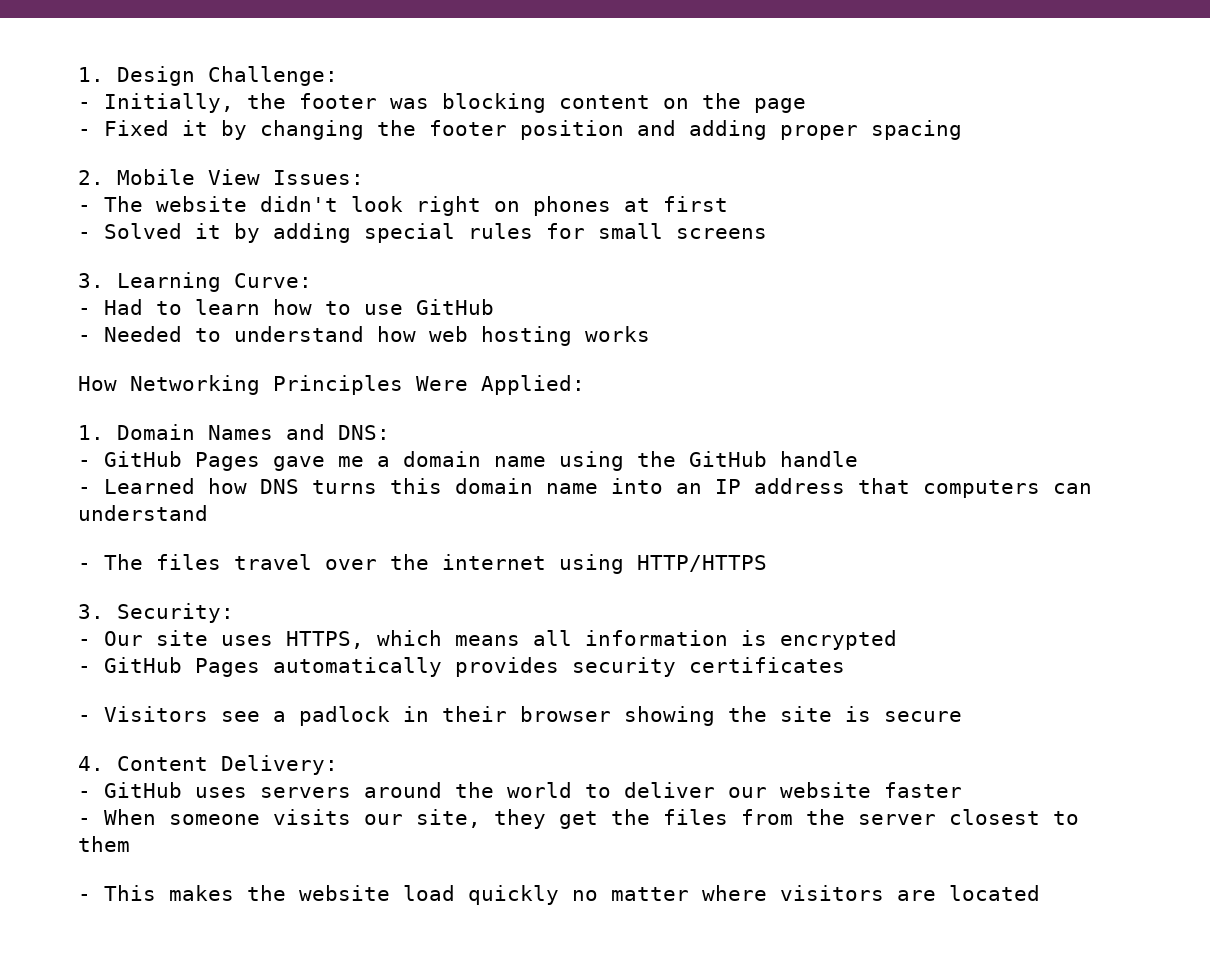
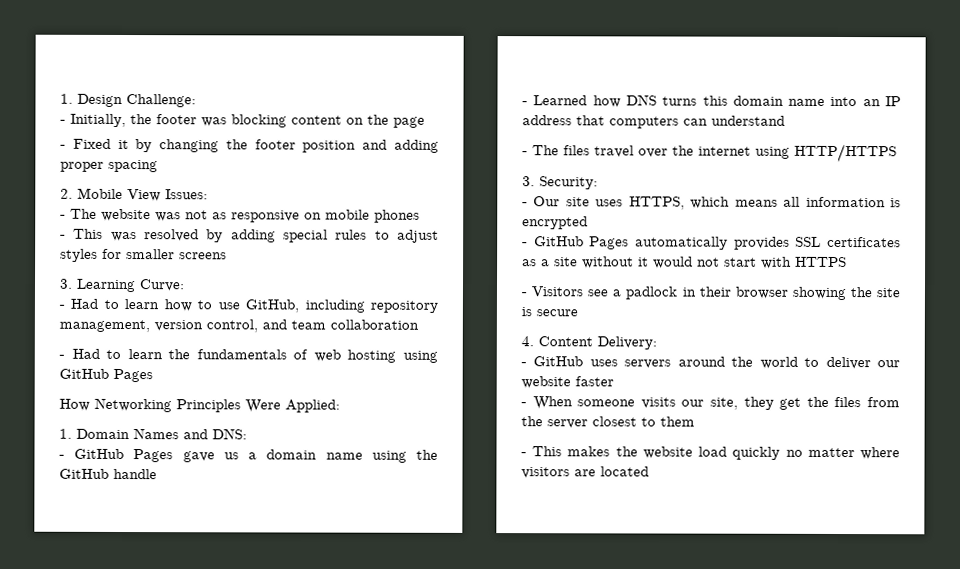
[260,196,520,216] didn't look right on -> [155,209,370,223] was not as responsive on mobile
[624,196,728,212] [78,223,221,239] at first // - Solved it -> [60,228,199,242] // - This was resolved
[546,223,663,239] for small -> [374,229,439,243] [60,248,175,262] to adjust styles for smaller
[416,299,494,315] [78,326,650,346] GitHub // - Needed to understand how web hosting works -> [245,299,439,313] [59,319,419,333] [59,348,438,363] [59,368,153,383] GitHub, including repository management, version control, and team collaboration // - Had to learn the fundamentals of web hosting using GitHub Pages
[338,456,364,467] me -> [223,452,239,460] us
[572,657,676,677] security -> [795,236,822,247] SSL
(845, 665) none -> [522,256,847,269] as a site without it would not start with HTTPS

